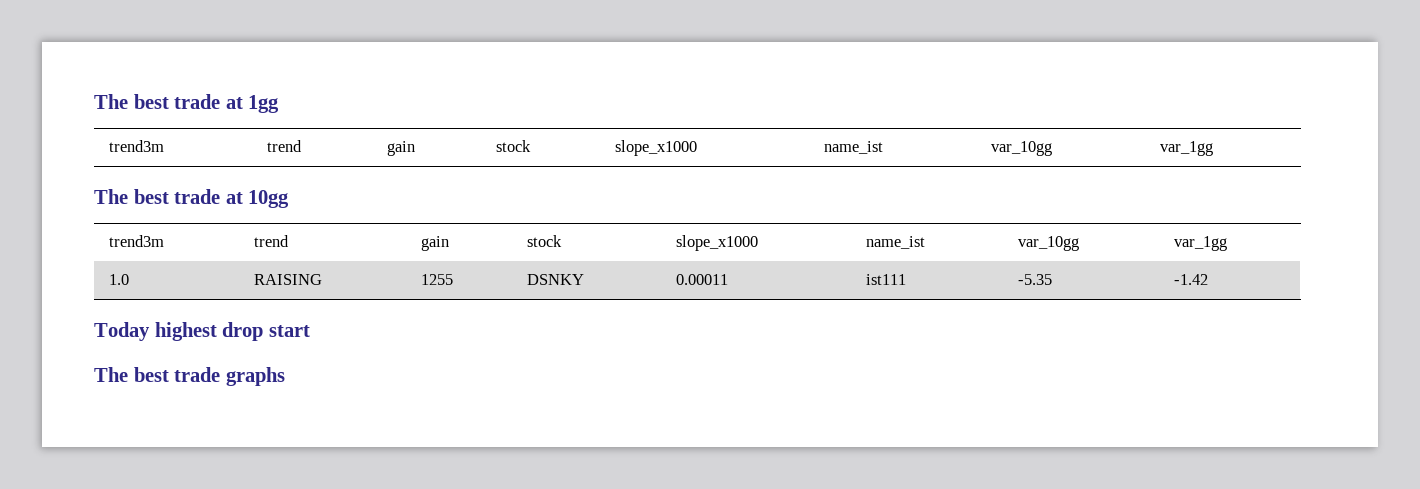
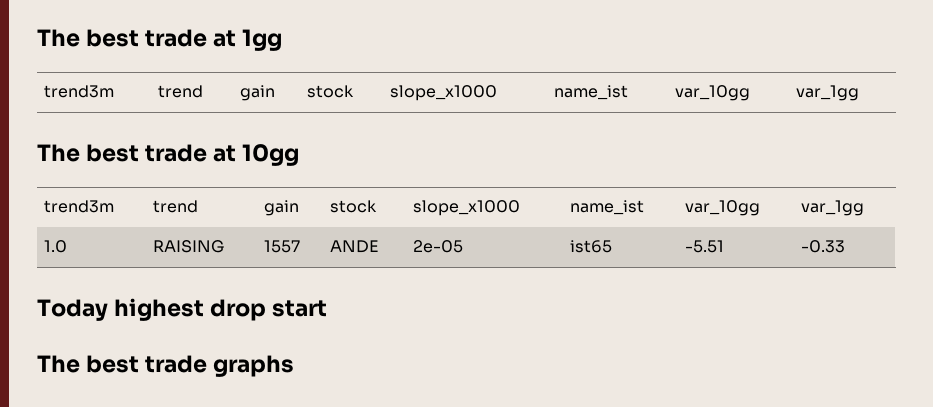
[420,274,453,285] [526,274,584,285] [675,274,728,285] [865,274,906,285] [1017,274,1052,285] [1173,274,1208,285] 1255 | DSNKY | 0.00011 | ist111 | -5.35 | -1.42 -> [264,240,301,253] [330,240,380,253] [413,240,464,253] [570,240,613,253] [685,240,725,253] [801,240,846,253] 1557 | ANDE | 2e-05 | ist65 | -5.51 | -0.33

